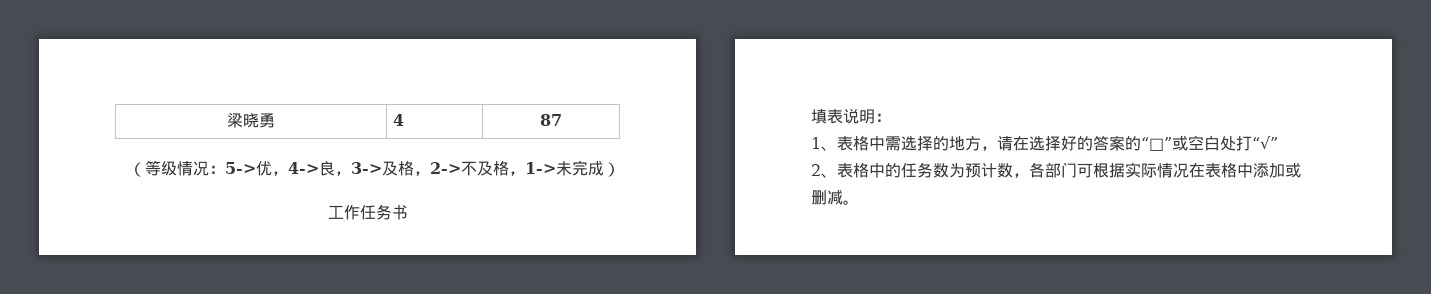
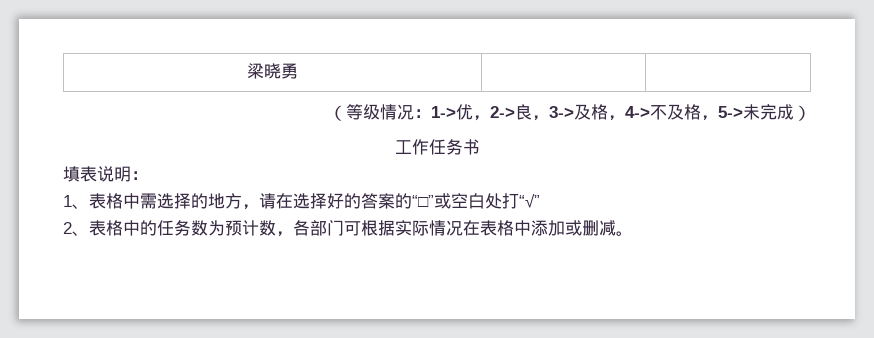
[393,114,405,126] [540,114,562,126] 4 | 87 -> (298, 71) |
[225,161,319,176] 5->优，4-> -> [431,104,515,121] 1->优，2->
[430,162,461,174] 2-> -> [625,106,650,118] 4->
[525,162,556,174] 1-> -> [718,106,743,118] 5->

